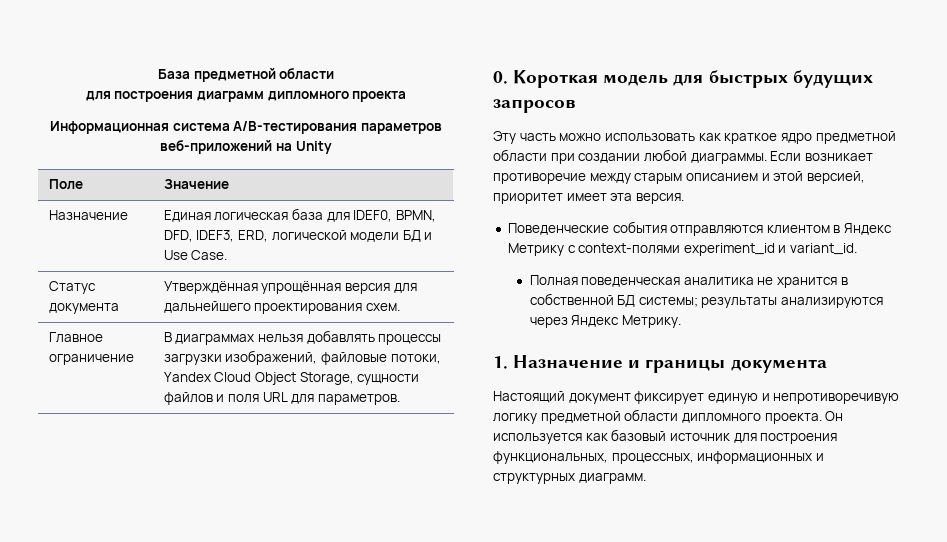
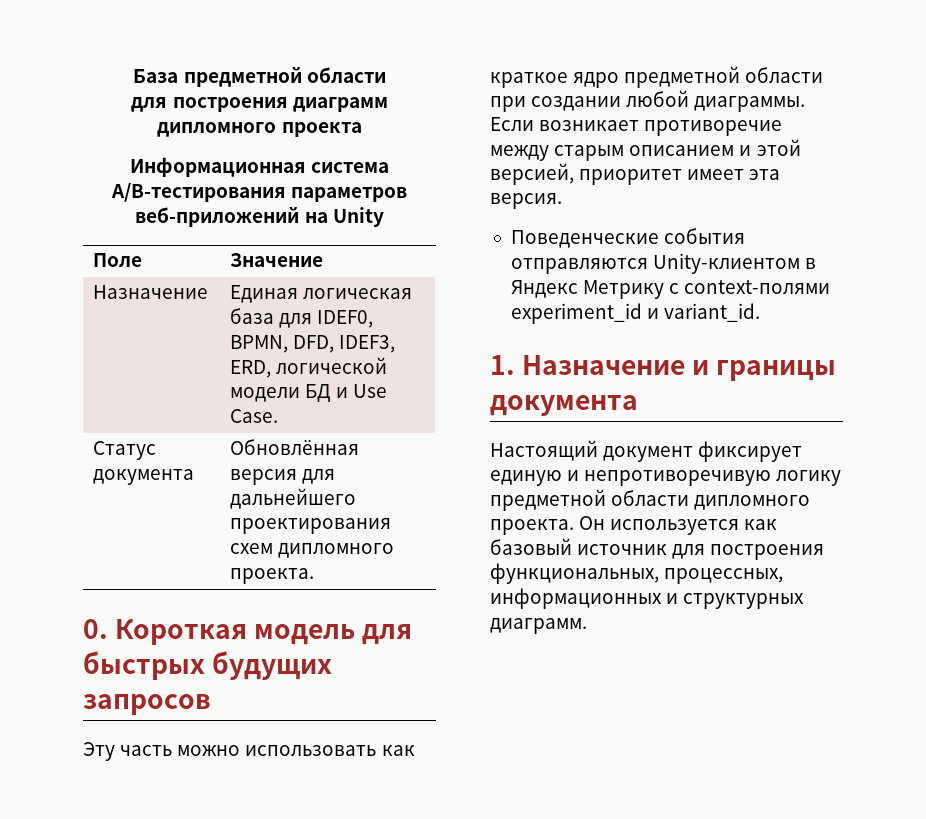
[163,281,342,294] Утверждённая упрощённая -> [229,439,359,455] Обновлённая
[365,303,400,311] [48,332,103,343] [48,354,134,365] [163,330,442,345] [163,350,441,365] [163,372,420,385] [163,392,400,405] схем. // Главное ограничение | В диаграммах нельзя добавлять процессы загрузки изображений, файловые потоки, Yandex Cloud Object Storage, сущности файлов и поля URL для параметров. -> [229,543,394,558] [229,568,314,584] схем дипломного проекта.
[766,225,830,234] клиентом -> [653,253,801,274] Unity-клиентом
[529,275,848,288] [529,293,884,308] [529,315,681,328] // Полная поведенческая аналитика не хранится в собственной БД системы; результаты анализируются через Яндекс Метрику. -> (761, 312) none

